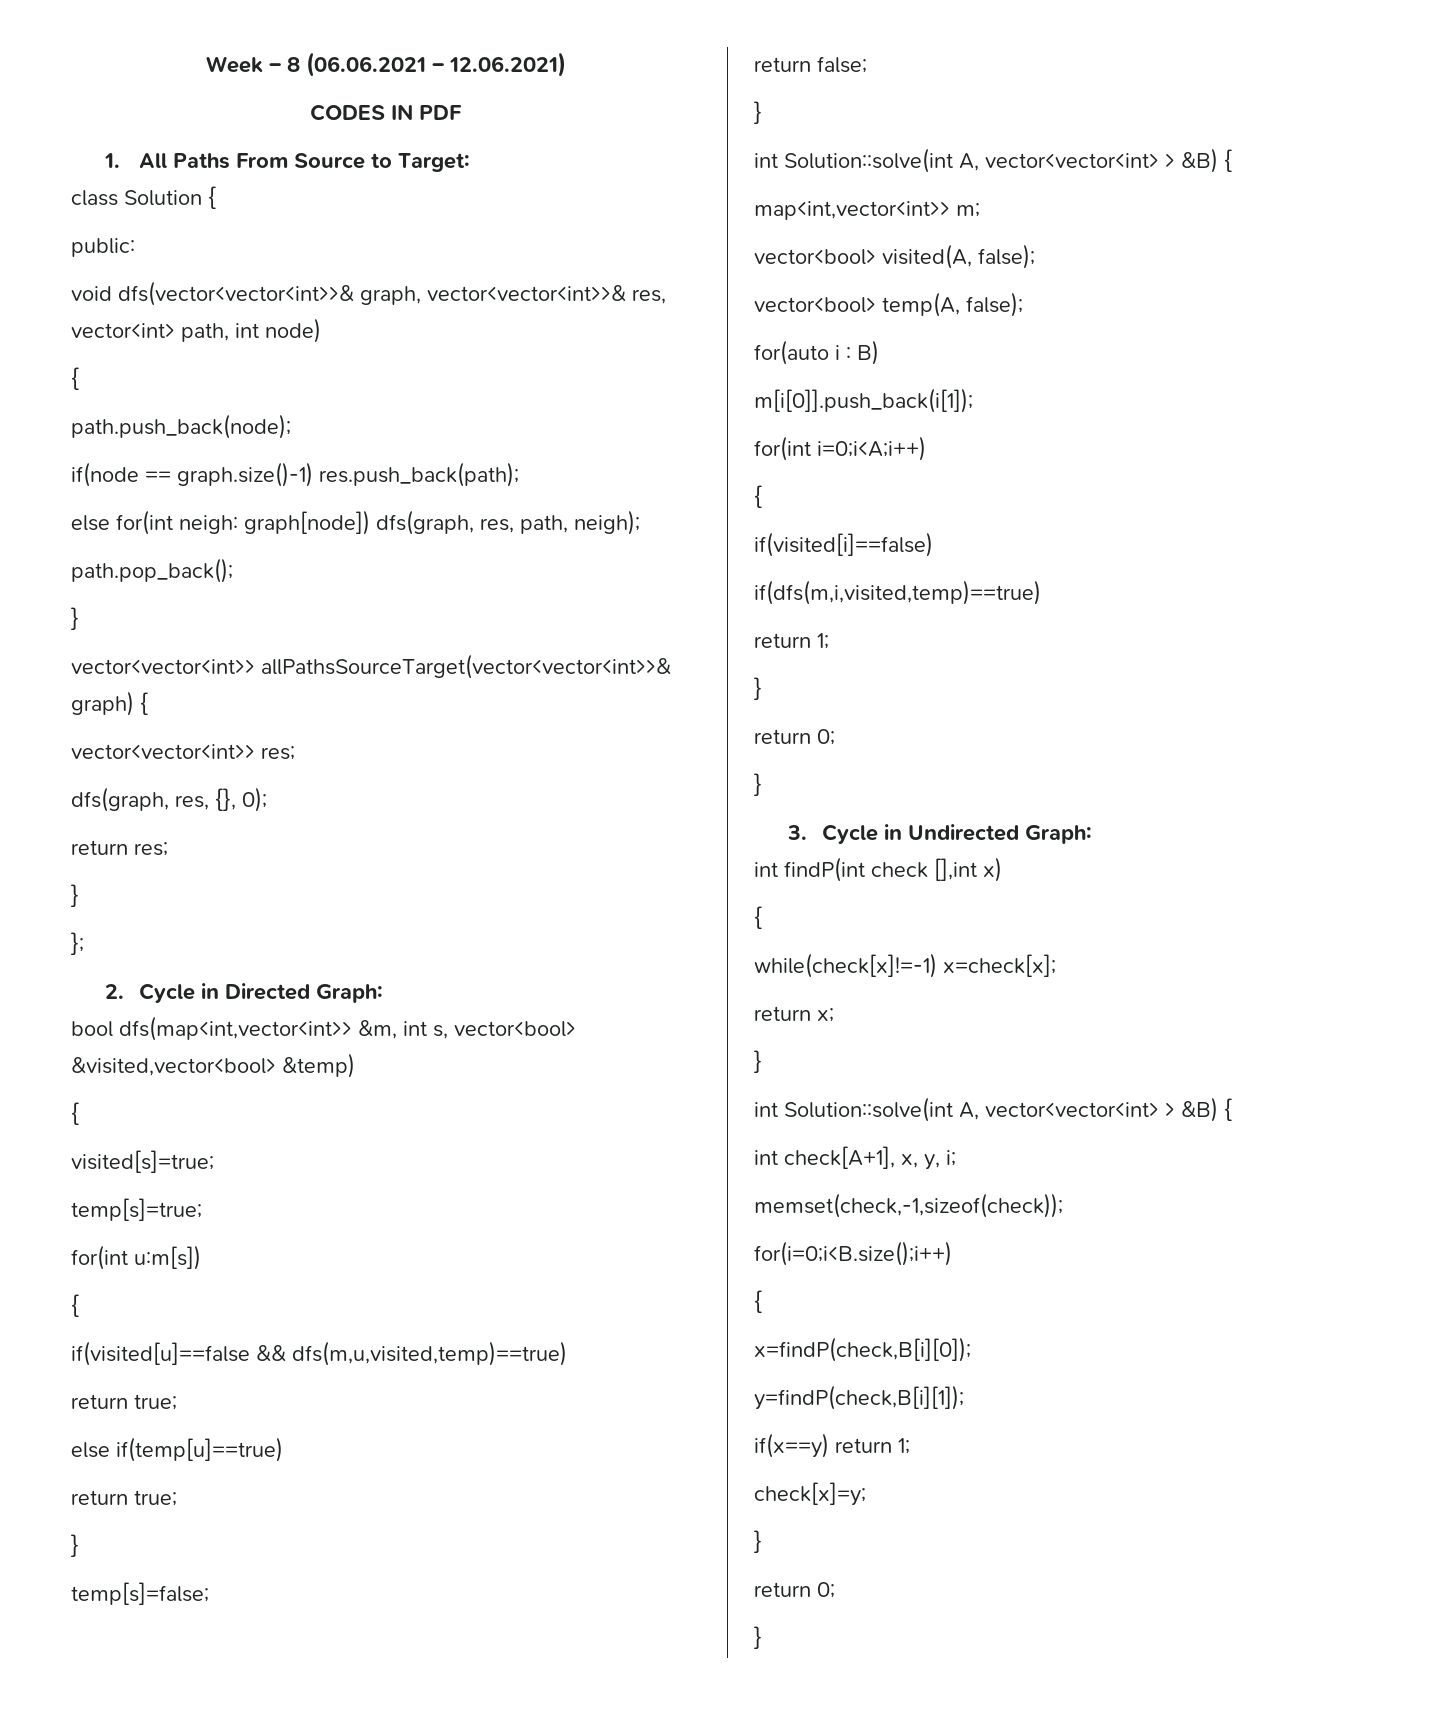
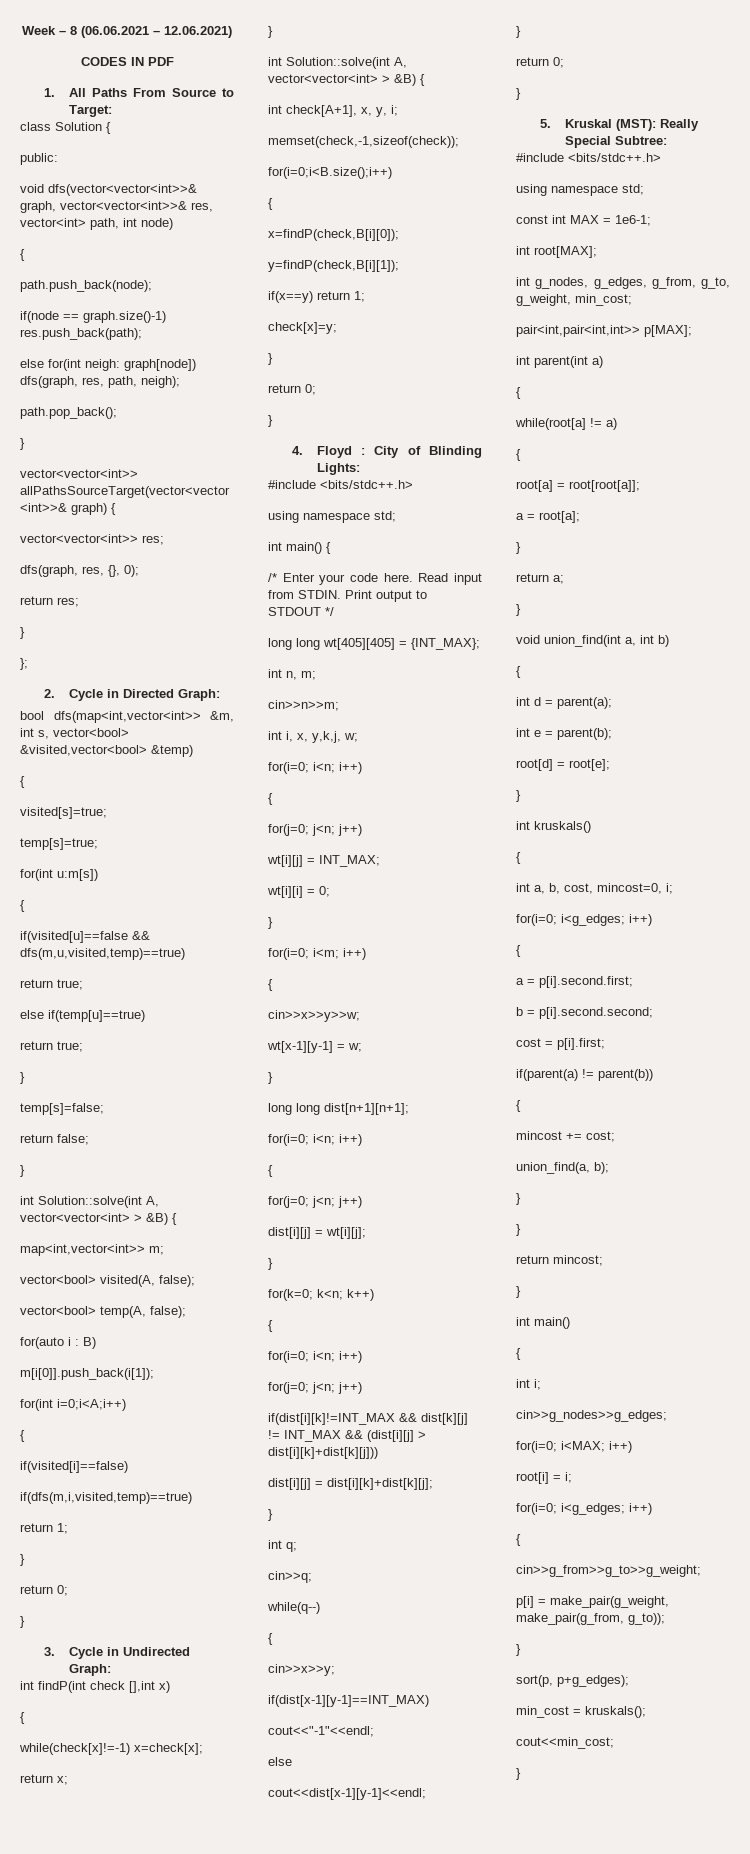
(762, 1637) none -> [292,446,482,458] [316,463,360,475] [268,480,413,489] [268,511,396,523] [268,542,331,554] [268,573,482,585] [268,590,427,602] [268,607,334,616] [268,638,480,650] [268,669,316,680] [268,700,339,711] [268,731,358,743] [268,762,362,774] [268,793,273,805] [268,824,362,836] [267,855,380,867] [267,886,330,898] [268,917,273,929] [268,948,366,960] [268,979,273,991] [268,1010,360,1022] [267,1041,362,1053] [268,1072,273,1084] [268,1103,409,1115] [268,1134,362,1146] [268,1165,273,1177] [268,1196,362,1208] [268,1227,366,1239] [268,1258,273,1270] [268,1289,374,1301] [268,1320,273,1332] [268,1351,362,1363] [268,1382,362,1394] [268,1413,468,1425] [268,1430,426,1442] [268,1447,378,1459] [268,1478,433,1490] [268,1509,273,1521] [268,1540,297,1552] [268,1571,312,1583] [267,1602,320,1614] [268,1633,273,1645] [268,1664,335,1676] [268,1695,429,1707] [268,1726,374,1737] [268,1757,292,1766] [268,1788,426,1800] [516,26,521,38] [516,57,564,68] [516,88,521,100] [540,119,699,131] [564,136,667,148] [516,153,661,162] [516,184,644,196] [516,215,651,226] [516,246,597,258] [516,277,730,289] [516,294,632,306] [516,325,692,337] [516,356,603,368] [516,387,521,399] [515,418,617,430] [516,449,521,461] [516,480,640,492] [516,511,580,523] [516,542,521,554] [516,573,564,584] [516,604,521,616] [516,635,669,647] [516,666,521,678] [516,697,612,709] [516,728,612,740] [516,759,610,771] [516,790,521,802] [516,821,591,833] [516,852,521,864] [516,883,673,894] [516,914,652,926] [516,945,521,957] [516,976,633,988] [516,1007,653,1019] [516,1038,605,1050] [516,1069,653,1081] [516,1100,521,1112] [516,1131,615,1142] [516,1162,609,1174] [516,1193,521,1205] [516,1224,521,1236] [516,1255,603,1266] [516,1286,521,1298] [516,1317,570,1329] [516,1348,521,1360] [516,1379,541,1390] [516,1410,667,1422] [516,1441,632,1453] [516,1472,572,1484] [516,1503,652,1515] [516,1534,521,1546] [516,1565,701,1577] [516,1596,669,1608] [516,1613,665,1625] [516,1644,521,1656] [516,1675,629,1687] [516,1706,646,1718] [516,1737,614,1749] [516,1768,521,1780] // 4. Floyd : City of Blinding Lights: // #include <bits/stdc++.h> // using namespace std; // int main() { // /* Enter your code here. Read input from STDIN. Print output to STDOUT */ // long long wt[405][405] = {INT_MAX}; // int n, m; // cin>>n>>m; // int i, x, y,k,j, w; // for(i=0; i<n; i++) // { // for(j=0; j<n; j++) // wt[i][j] = INT_MAX; // wt[i][i] = 0; // } // for(i=0; i<m; i++) // { // cin>>x>>y>>w; // wt[x-1][y-1] = w; // } // long long dist[n+1][n+1]; // for(i=0; i<n; i++) // { // for(j=0; j<n; j++) // dist[i][j] = wt[i][j]; // } // for(k=0; k<n; k++) // { // for(i=0; i<n; i++) // for(j=0; j<n; j++) // if(dist[i][k]!=INT_MAX && dist[k][j] != INT_MAX && (dist[i][j] > dist[i][k]+dist[k][j])) // dist[i][j] = dist[i][k]+dist[k][j]; // } // int q; // cin>>q; // while(q--) // { // cin>>x>>y; // if(dist[x-1][y-1]==INT_MAX) // cout<<"-1"<<endl; // else // cout<<dist[x-1][y-1]<<endl; // } // return 0; // } // 5. Kruskal (MST): Really Special Subtree: // #include <bits/stdc++.h> // using namespace std; // const int MAX = 1e6-1; // int root[MAX]; // int g_nodes, g_edges, g_from, g_to, g_weight, min_cost; // pair<int,pair<int,int>> p[MAX]; // int parent(int a) // { // while(root[a] != a) // { // root[a] = root[root[a]]; // a = root[a]; // } // return a; // } // void union_find(int a, int b) // { // int d = parent(a); // int e = parent(b); // root[d] = root[e]; // } // int kruskals() // { // int a, b, cost, mincost=0, i; // for(i=0; i<g_edges; i++) // { // a = p[i].second.first; // b = p[i].second.second; // cost = p[i].first; // if(parent(a) != parent(b)) // { // mincost += cost; // union_find(a, b); // } // } // return mincost; // } // int main() // { // int i; // cin>>g_nodes>>g_edges; // for(i=0; i<MAX; i++) // root[i] = i; // for(i=0; i<g_edges; i++) // { // cin>>g_from>>g_to>>g_weight; // p[i] = make_pair(g_weight, make_pair(g_from, g_to)); // } // sort(p, p+g_edges); // min_cost = kruskals(); // cout<<min_cost; // }

